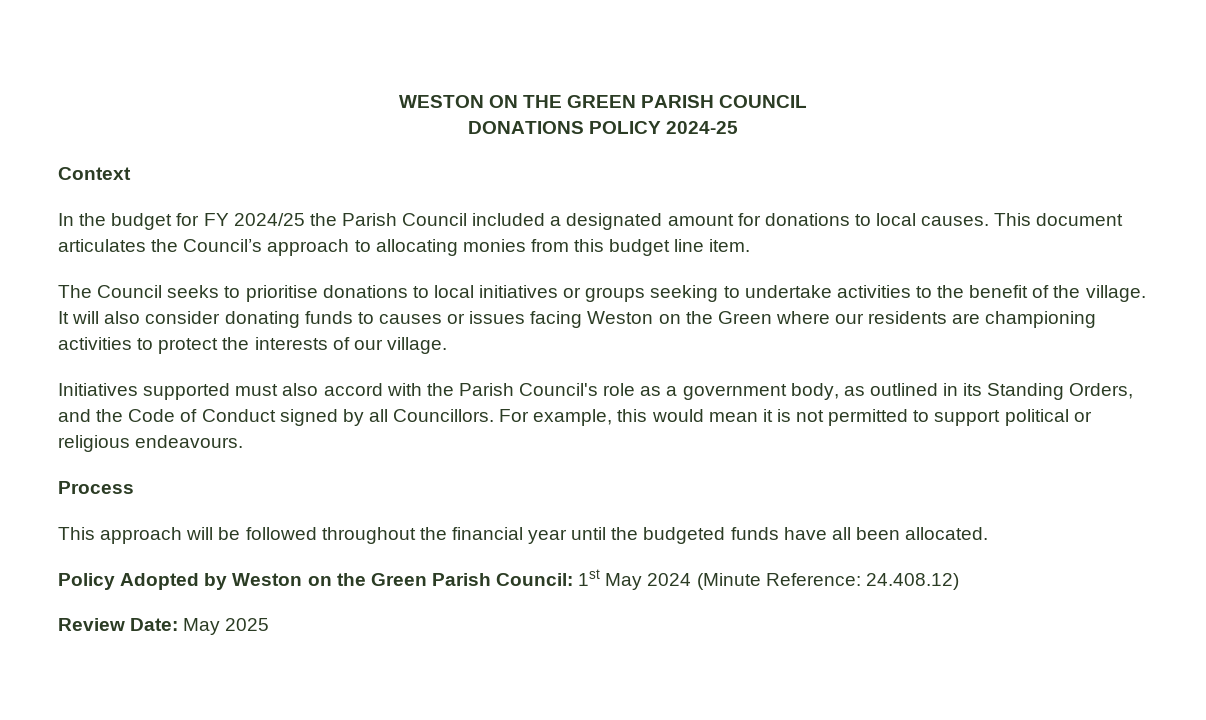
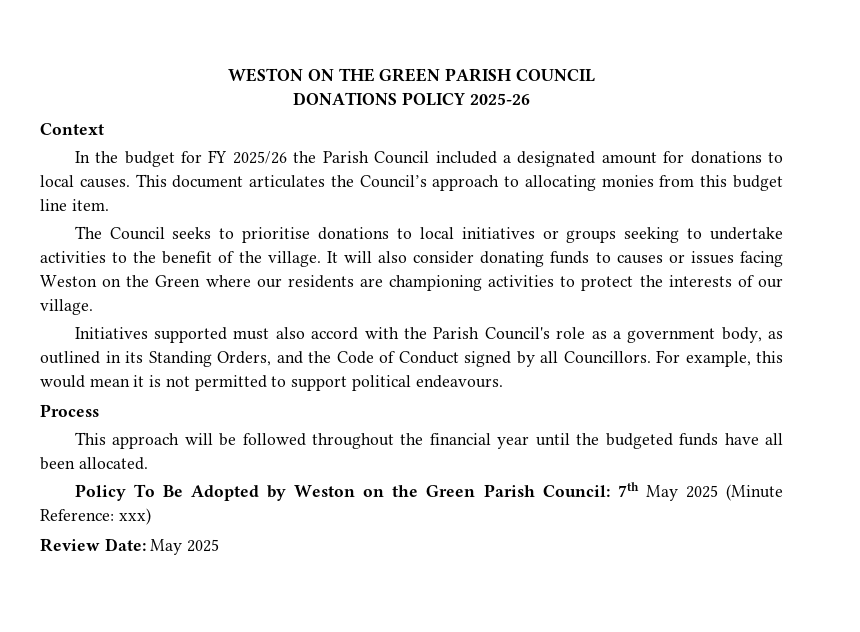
[666,121,739,134] 2024-25 -> [469,93,530,105] 2025-26
[233,213,305,226] 2024/25 -> [232,151,287,164] 2025/26
[1073,411,1092,422] [58,435,130,452] or religious -> (411, 383) none
(115, 581) none -> [133,484,183,497] To Be
[578,569,692,590] 1st May 2024 -> [617,482,718,501] 7th May 2025
[865,573,959,590] 24.408.12) -> [118,508,151,525] xxx)

